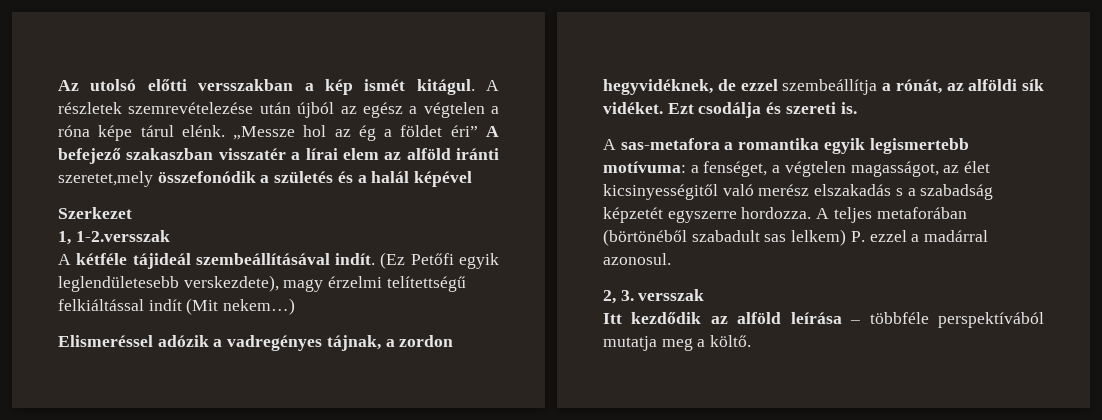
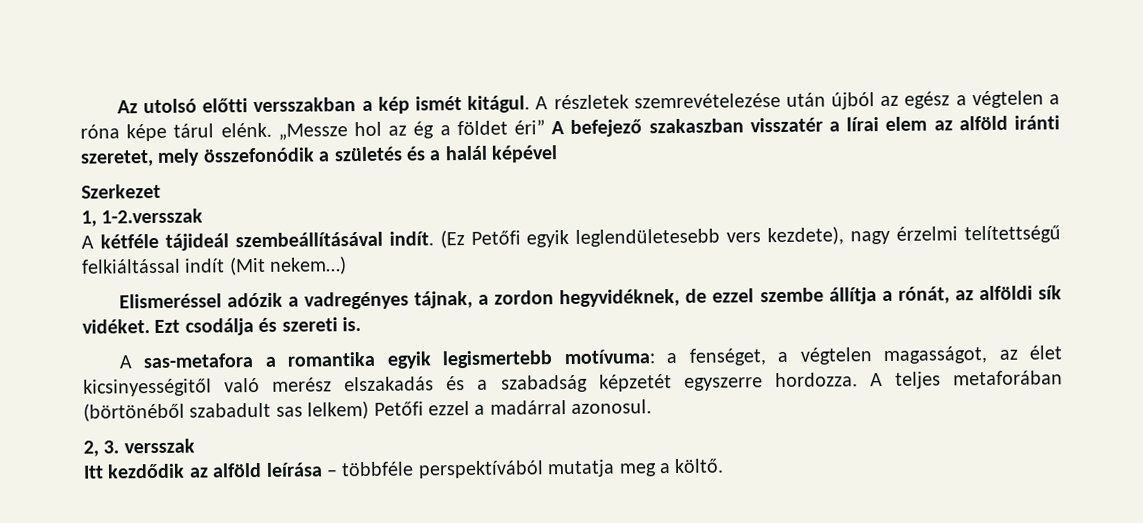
[58,171,153,187] szeretet,mely -> [80,148,201,167] szeretet, mely
[183,275,324,292] verskezdete), magy -> [726,226,891,246] vers kezdete), nagy
[782,79,878,95] szembeállítja -> [759,287,877,305] szembe állítja
[895,188,903,196] s -> [446,376,466,391] és
[850,231,865,242] P. -> [373,401,424,416] Petőfi

